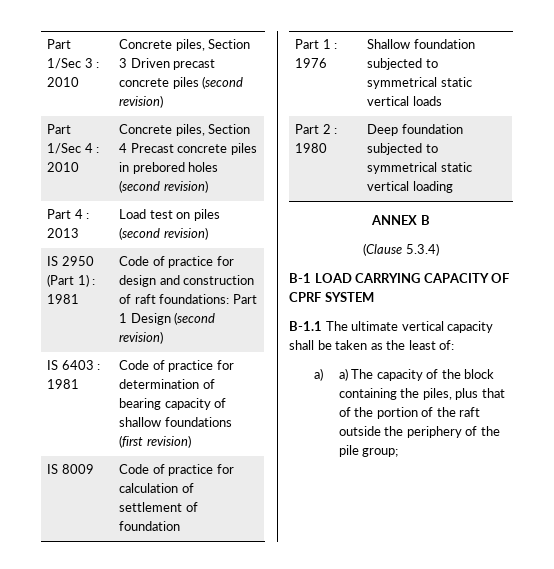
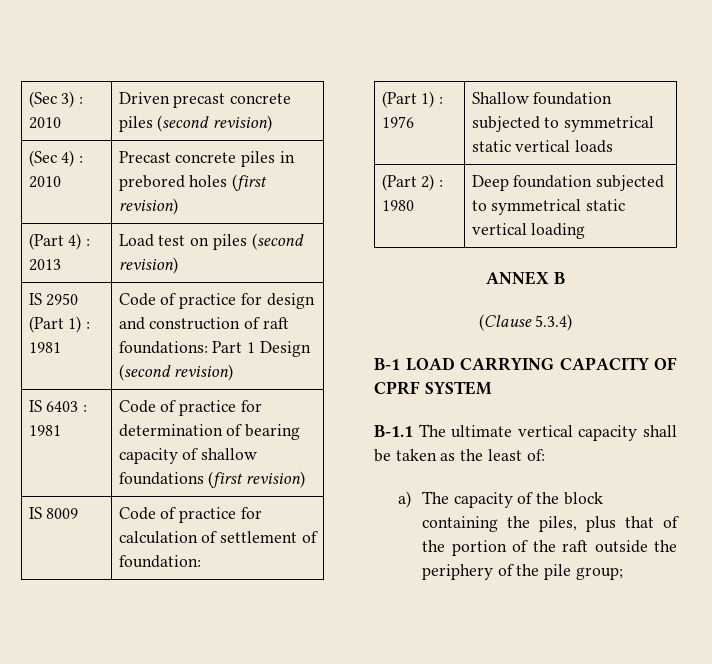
[47,39,72,49] [47,58,100,69] [47,77,80,87] [119,39,251,51] [119,58,128,68] Part 1/Sec 3 : 2010 | Concrete piles, Section 3 -> [28,91,84,108] [28,117,61,129] (Sec 3) : 2010 |
[47,124,72,134] [47,143,100,154] [47,162,80,172] [119,124,251,136] [119,143,128,153] Part 1/Sec 4 : 2010 | Concrete piles, Section 4 -> [28,150,84,167] [28,176,61,188] (Sec 4) : 2010 |
[119,180,208,193] [47,209,83,219] (second revision) // Part 4 -> [232,174,268,191] [118,198,178,215] [28,233,82,250] (first revision) // (Part 4)
[119,521,181,531] [295,39,331,49] foundation // Part 1 -> [118,555,201,568] [381,91,435,108] foundation: // (Part 1)
[295,124,331,134] Part 2 -> [381,174,435,191] (Part 2)
[338,368,348,381] a) -> (412, 499) none

